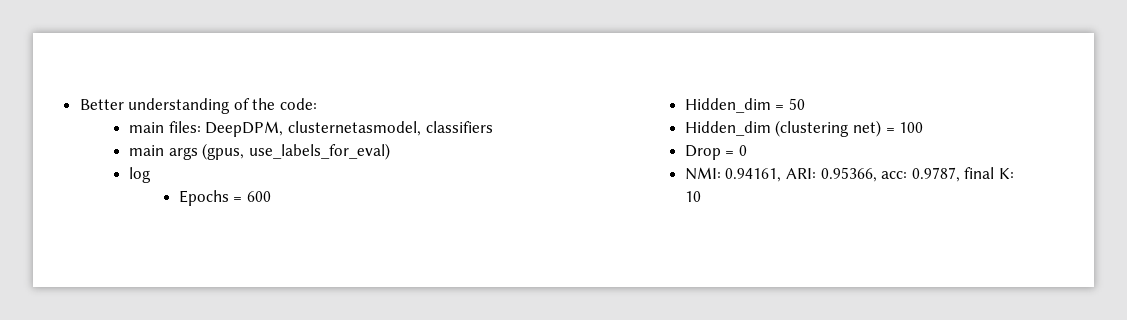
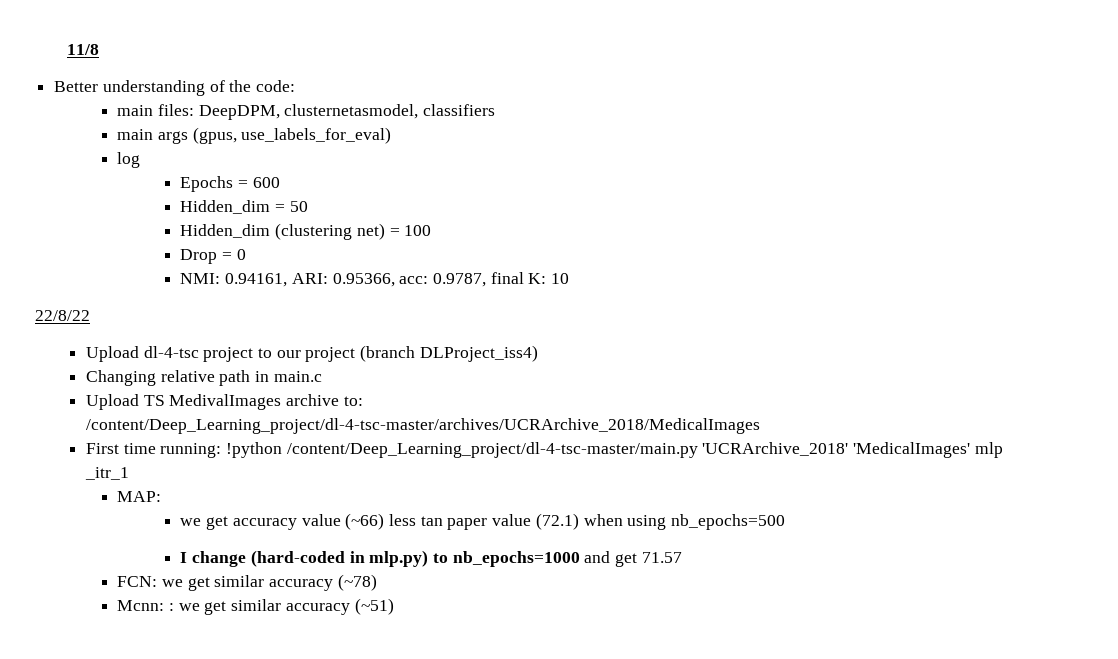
(79, 104) none -> [66,44,99,55] 11/8 //
(701, 196) none -> [35,310,90,321] [85,345,538,362] [85,370,322,386] [85,394,363,410] [85,418,760,434] [85,442,1003,458] [84,467,129,480] [117,491,162,502] [180,513,786,530] [180,550,682,567] [117,574,377,591] [117,598,394,615] // 22/8/22 // Upload dl-4-tsc project to our project (branch DLProject_iss4) // Changing relative path in main.c // Upload TS MedivalImages archive to: /content/Deep_Learning_project/dl-4-tsc-master/archives/UCRArchive_2018/MedicalImages // First time running: !python /content/Deep_Learning_project/dl-4-tsc-master/main.py 'UCRArchive_2018' 'MedicalImages' mlp _itr_1 // MAP: // we get accuracy value (~66) less tan paper value (72.1) when using nb_epochs=500 // I change (hard-coded in mlp.py) to nb_epochs=1000 and get 71.57 // FCN: we get similar accuracy (~78) // Mcnn: : we get similar accuracy (~51)

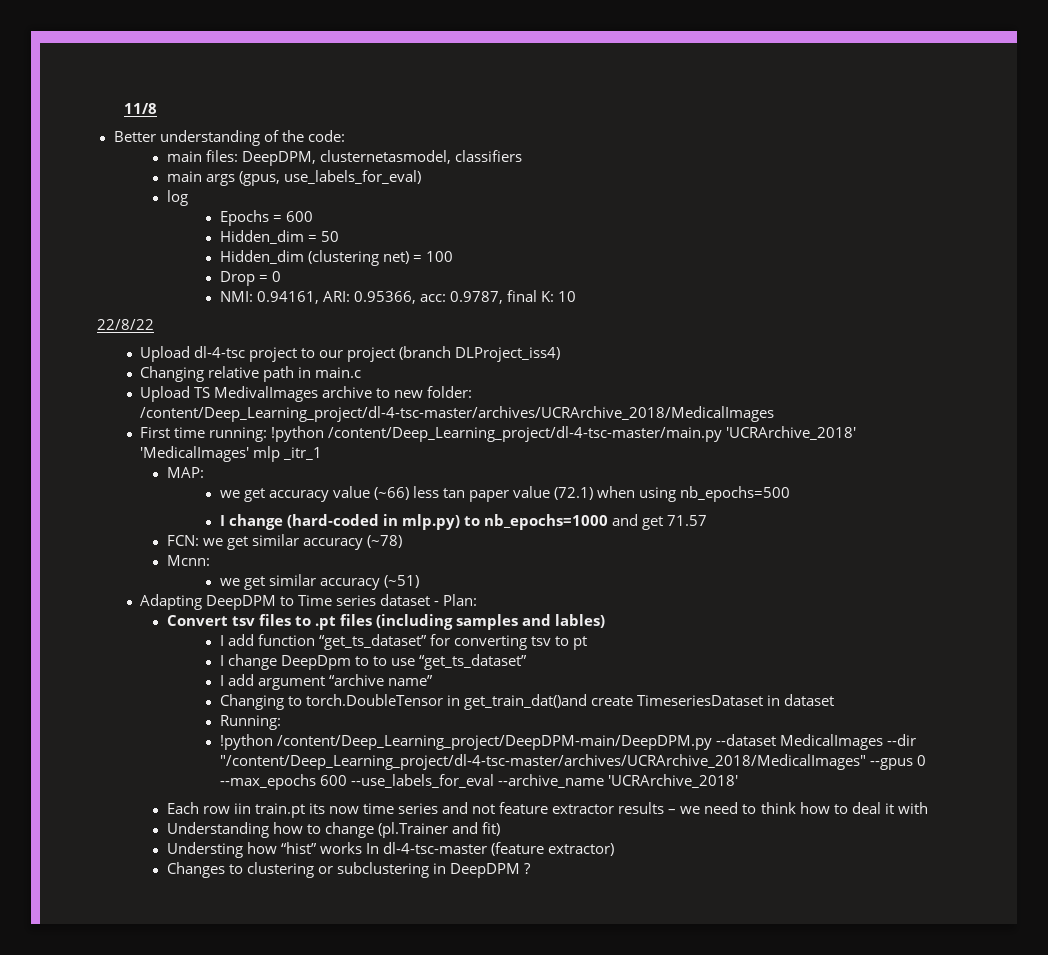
[343,396,363,406] to: -> [376,386,473,398] to new folder:
[169,603,175,611] : -> (210, 560) //
(394, 606) none -> [140,594,478,610] [166,614,606,630] [219,634,588,650] [219,654,528,670] [219,674,433,690] [219,694,835,710] [219,715,281,730] [219,734,916,750] [219,754,926,770] [219,774,738,790] [166,802,928,818] [166,822,500,838] [166,842,614,858] [166,862,531,878] // Adapting DeepDPM to Time series dataset - Plan: // Convert tsv files to .pt files (including samples and lables) // I add function “get_ts_dataset” for converting tsv to pt // I change DeepDpm to to use “get_ts_dataset” // I add argument “archive name” // Changing to torch.DoubleTensor in get_train_dat()and create TimeseriesDataset in dataset // Running: // !python /content/Deep_Learning_project/DeepDPM-main/DeepDPM.py --dataset MedicalImages --dir "/content/Deep_Learning_project/dl-4-tsc-master/archives/UCRArchive_2018/MedicalImages" --gpus 0 --max_epochs 600 --use_labels_for_eval --archive_name 'UCRArchive_2018' // Each row iin train.pt its now time series and not feature extractor results – we need to think how to deal it with // Understanding how to change (pl.Trainer and fit) // Understing how “hist” works In dl-4-tsc-master (feature extractor) // Changes to clustering or subclustering in DeepDPM ?

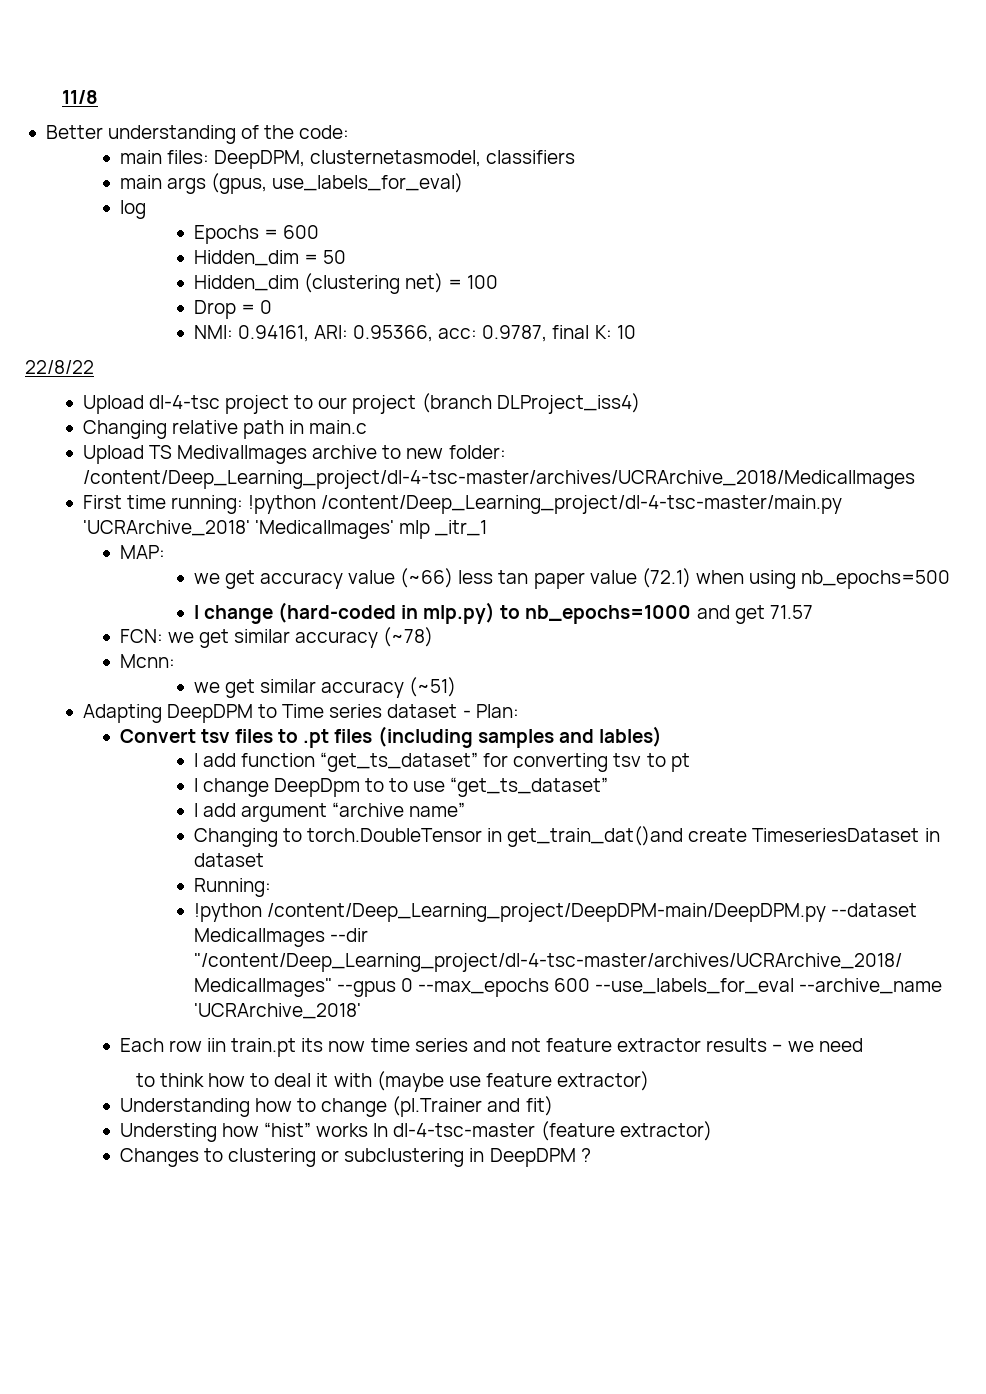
(739, 808) none -> (863, 1045) //
(928, 808) none -> [376,1071,650,1092] (maybe use feature extractor)

